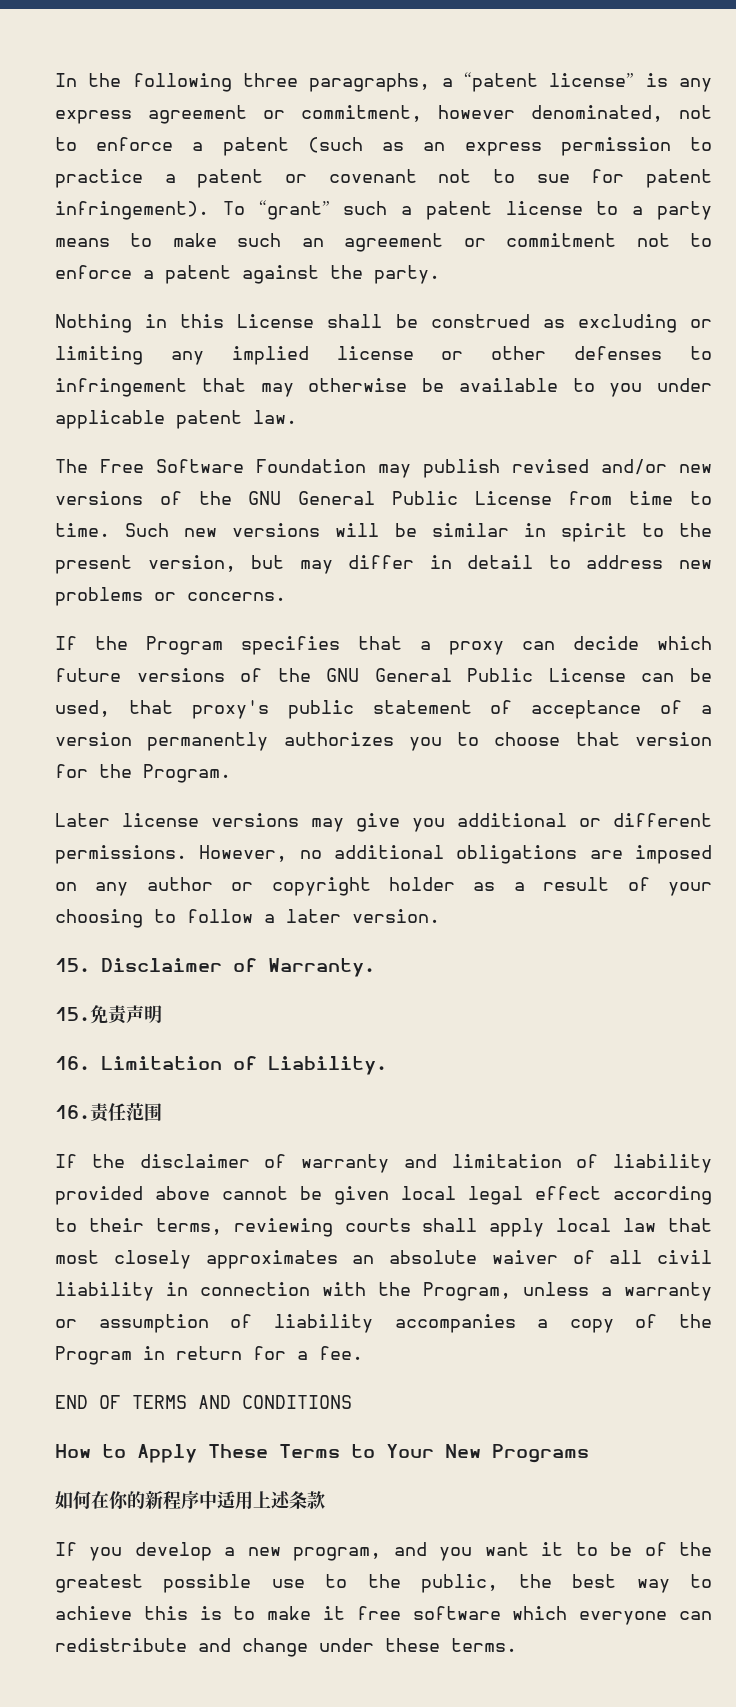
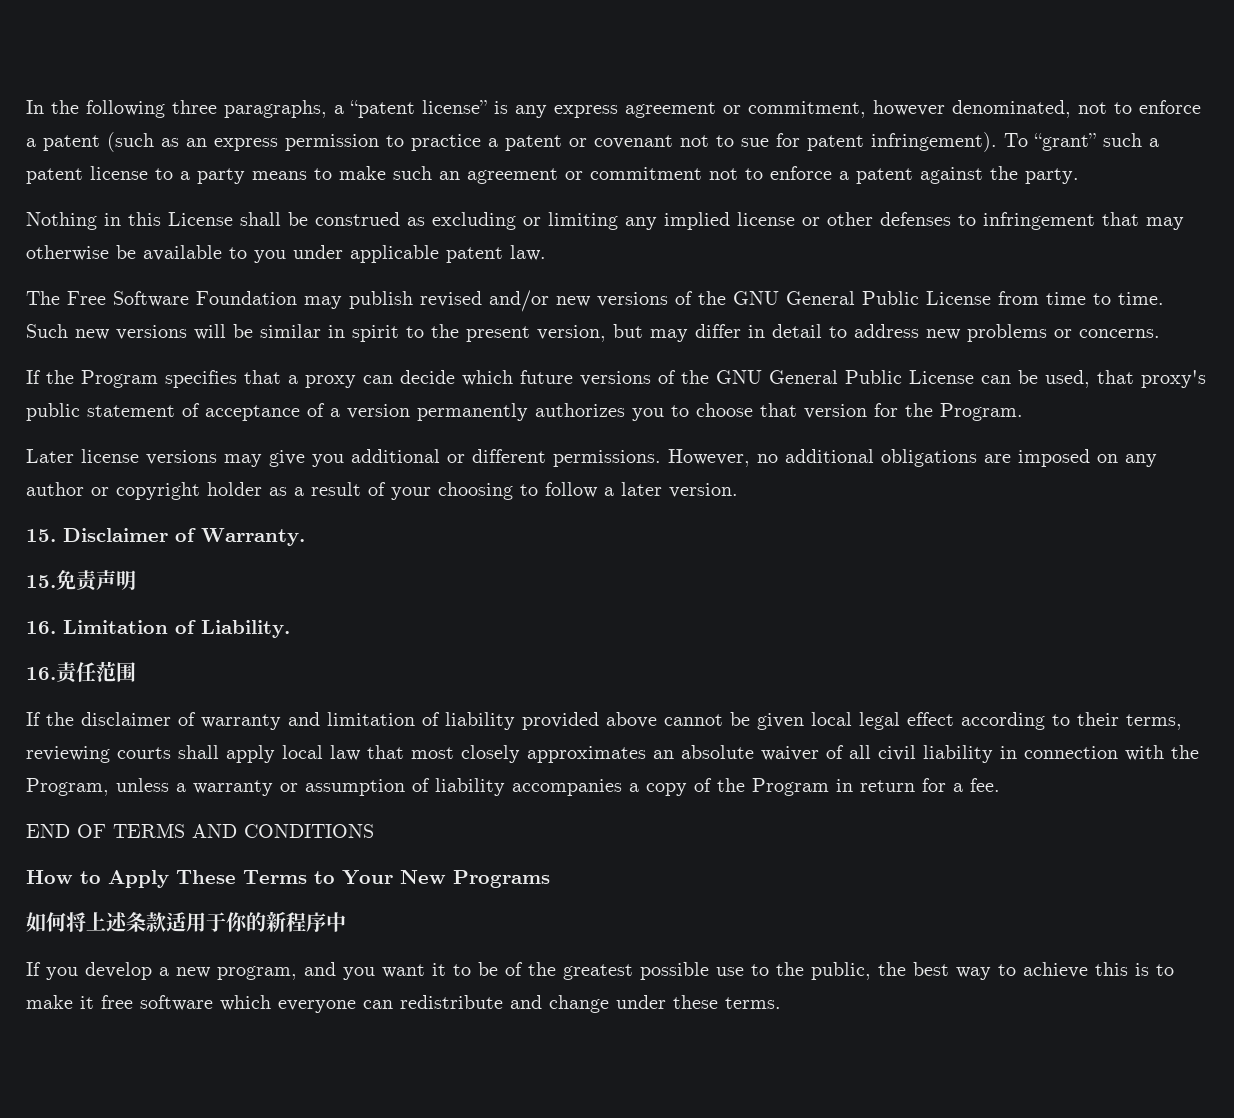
[91,1491,109,1509] 在 -> [66,912,226,932] 将上述条款适用于
[217,1491,325,1510] 适用上述条款 -> (346, 922) none

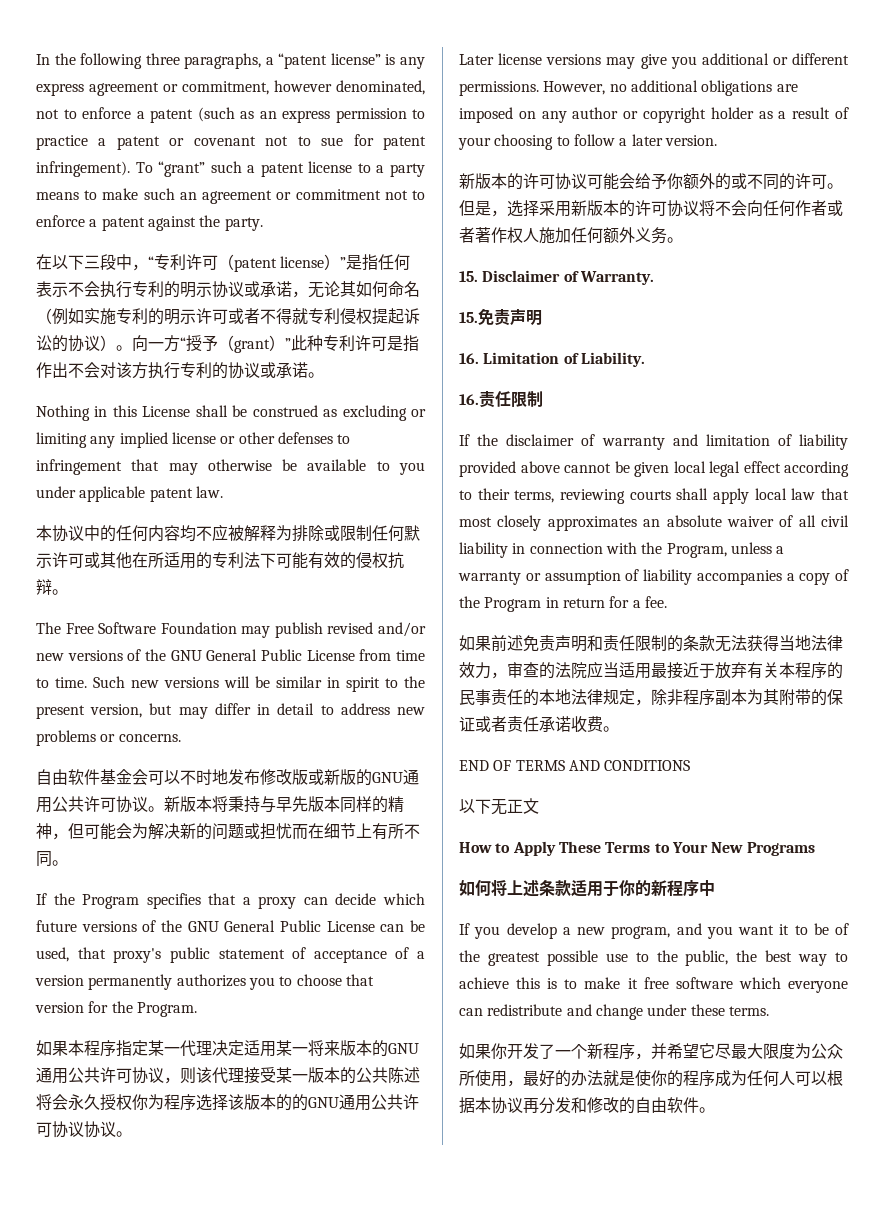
(1079, 176) none -> [36,254,411,272] [36,281,420,298] [36,308,420,325] [36,335,419,353] [36,362,324,379] // 在以下三段中，“专利许可（patent license）”是指任何表示不会执行专利的明示协议或承诺，无论其如何命名（例如实施专利的明示许可或者不得就专利侵权提起诉讼的协议）。向一方“授予（grant）”此种专利许可是指作出不会对该方执行专利的协议或承诺。
(546, 253) none -> [36,524,420,542] [36,552,404,569] [36,579,68,595] // 本协议中的任何内容均不应被解释为排除或限制任何默示许可或其他在所适用的专利法下可能有效的侵权抗辩。
(1160, 333) none -> [36,769,419,786] [36,796,404,813] [36,823,420,840] [36,851,68,867] // 自由软件基金会可以不时地发布修改版或新版的GNU通用公共许可协议。新版本将秉持与早先版本同样的精神，但可能会为解决新的问题或担忧而在细节上有所不同。
(1023, 412) none -> [36,1040,419,1057] [36,1067,420,1084] [36,1094,419,1111] [36,1121,132,1138] // 如果本程序指定某一代理决定适用某一将来版本的GNU通用公共许可协议，则该代理接受某一版本的公共陈述将会永久授权你为程序选择该版本的的GNU通用公共许可协议协议。
(738, 490) none -> [459,173,843,190] [459,200,843,217] [459,227,683,244] // 新版本的许可协议可能会给予你额外的或不同的许可。但是，选择采用新版本的许可协议将不会向任何作者或者著作权人施加任何额外义务。
[96,661,136,682] 范围 -> [511,391,543,407] 限制
(1000, 785) none -> [459,635,843,652] [459,661,843,679] [459,689,843,706] [459,716,619,733] // 如果前述免责声明和责任限制的条款无法获得当地法律效力，审查的法院应当适用最接近于放弃有关本程序的民事责任的本地法律规定，除非程序副本为其附带的保证或者责任承诺收费。
(374, 831) none -> [459,798,539,815] // 以下无正文
(781, 1003) none -> [459,1043,843,1060] [459,1070,843,1087] [459,1097,715,1114] // 如果你开发了一个新程序，并希望它尽最大限度为公众所使用，最好的办法就是使你的程序成为任何人可以根据本协议再分发和修改的自由软件。

